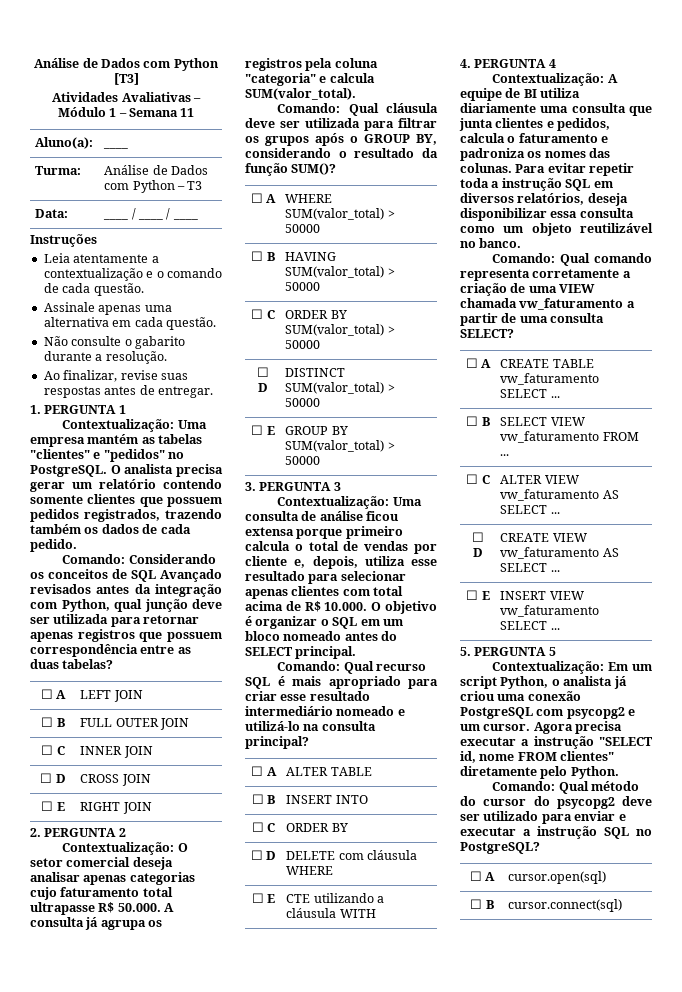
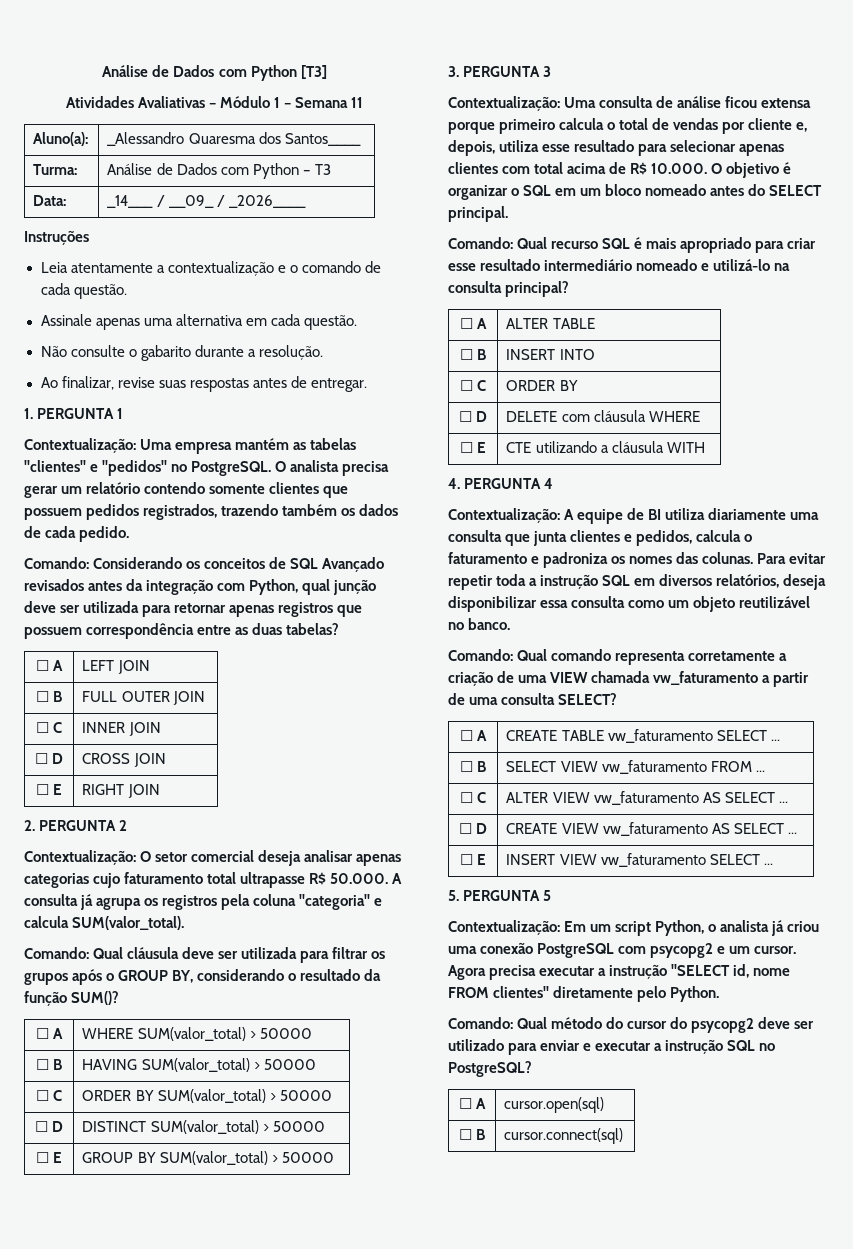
[103,147,129,149] ____ -> [107,132,361,146] _Alessandro Quaresma dos Santos____
[103,208,198,220] ____ / ____ / ____ -> [107,195,306,208] _14___ / __09_ / _2026____

